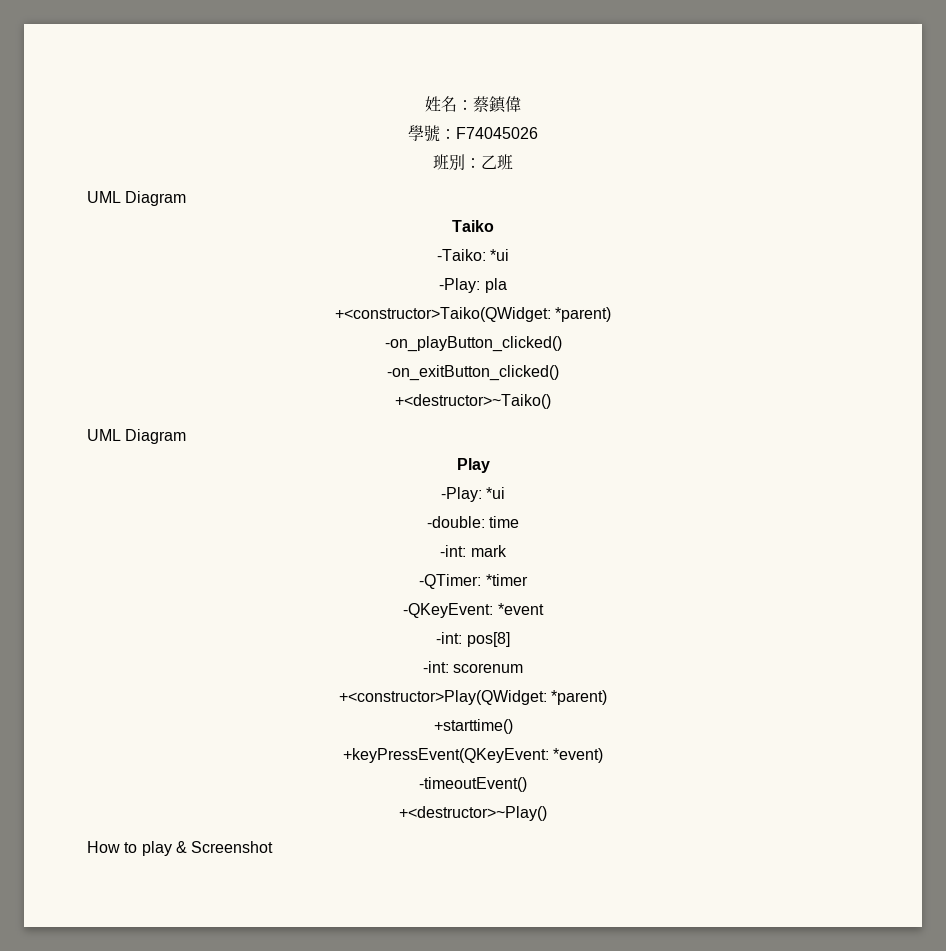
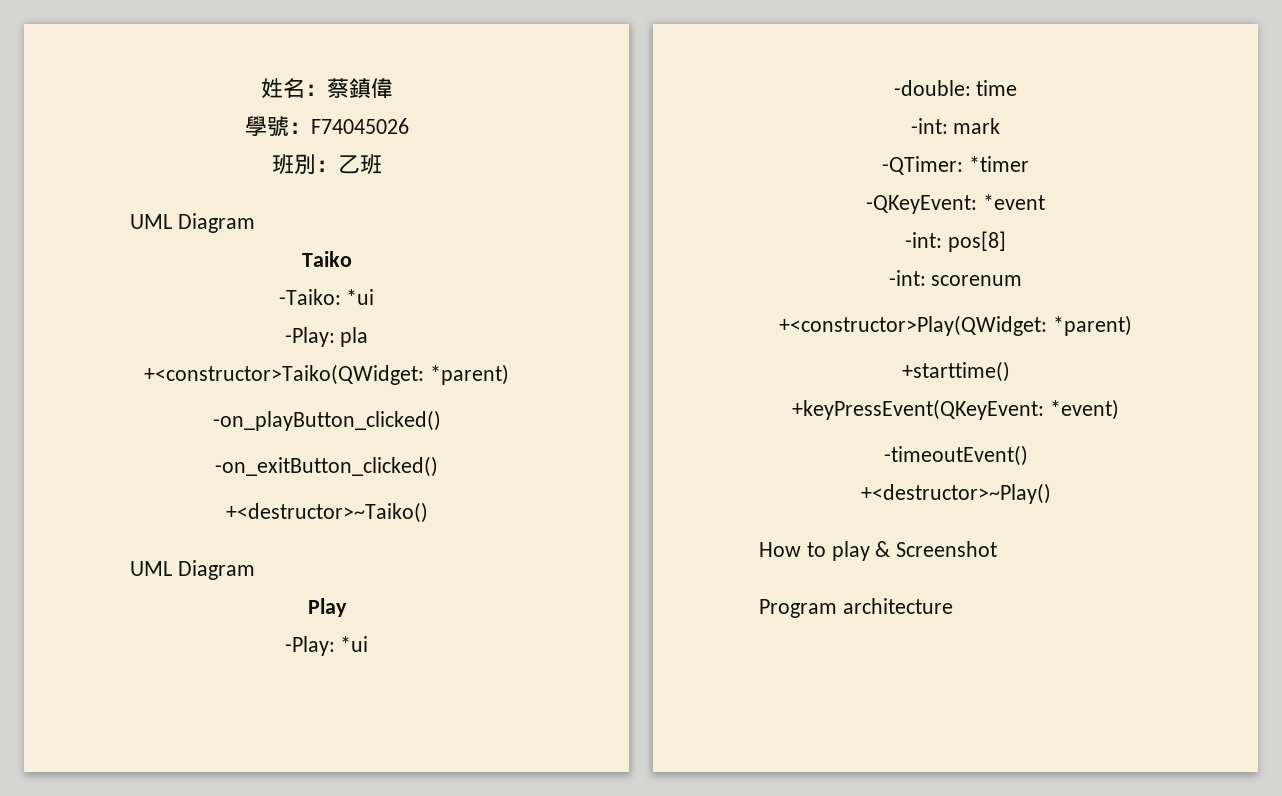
(274, 847) none -> [759,598,953,618] // Program architecture

